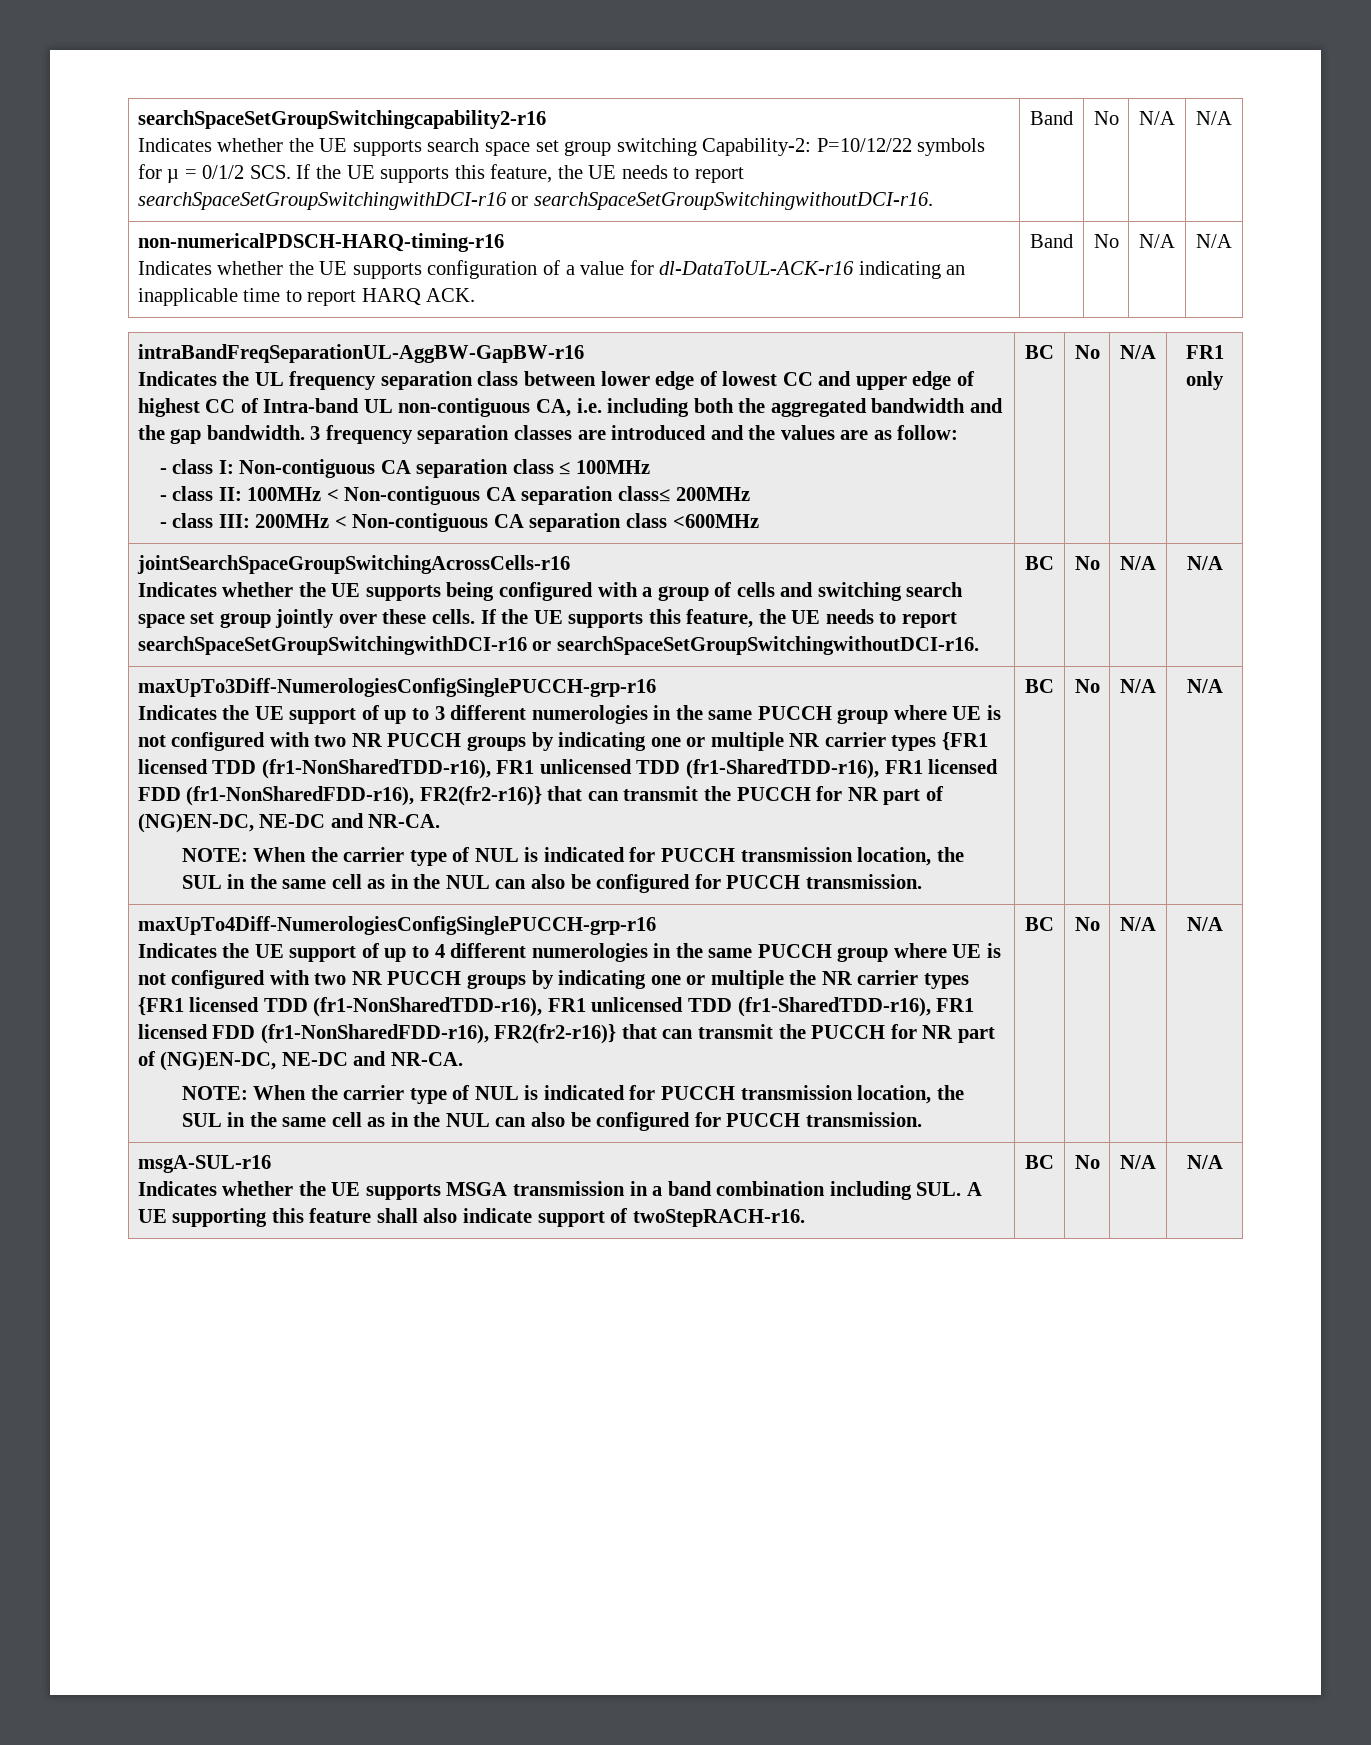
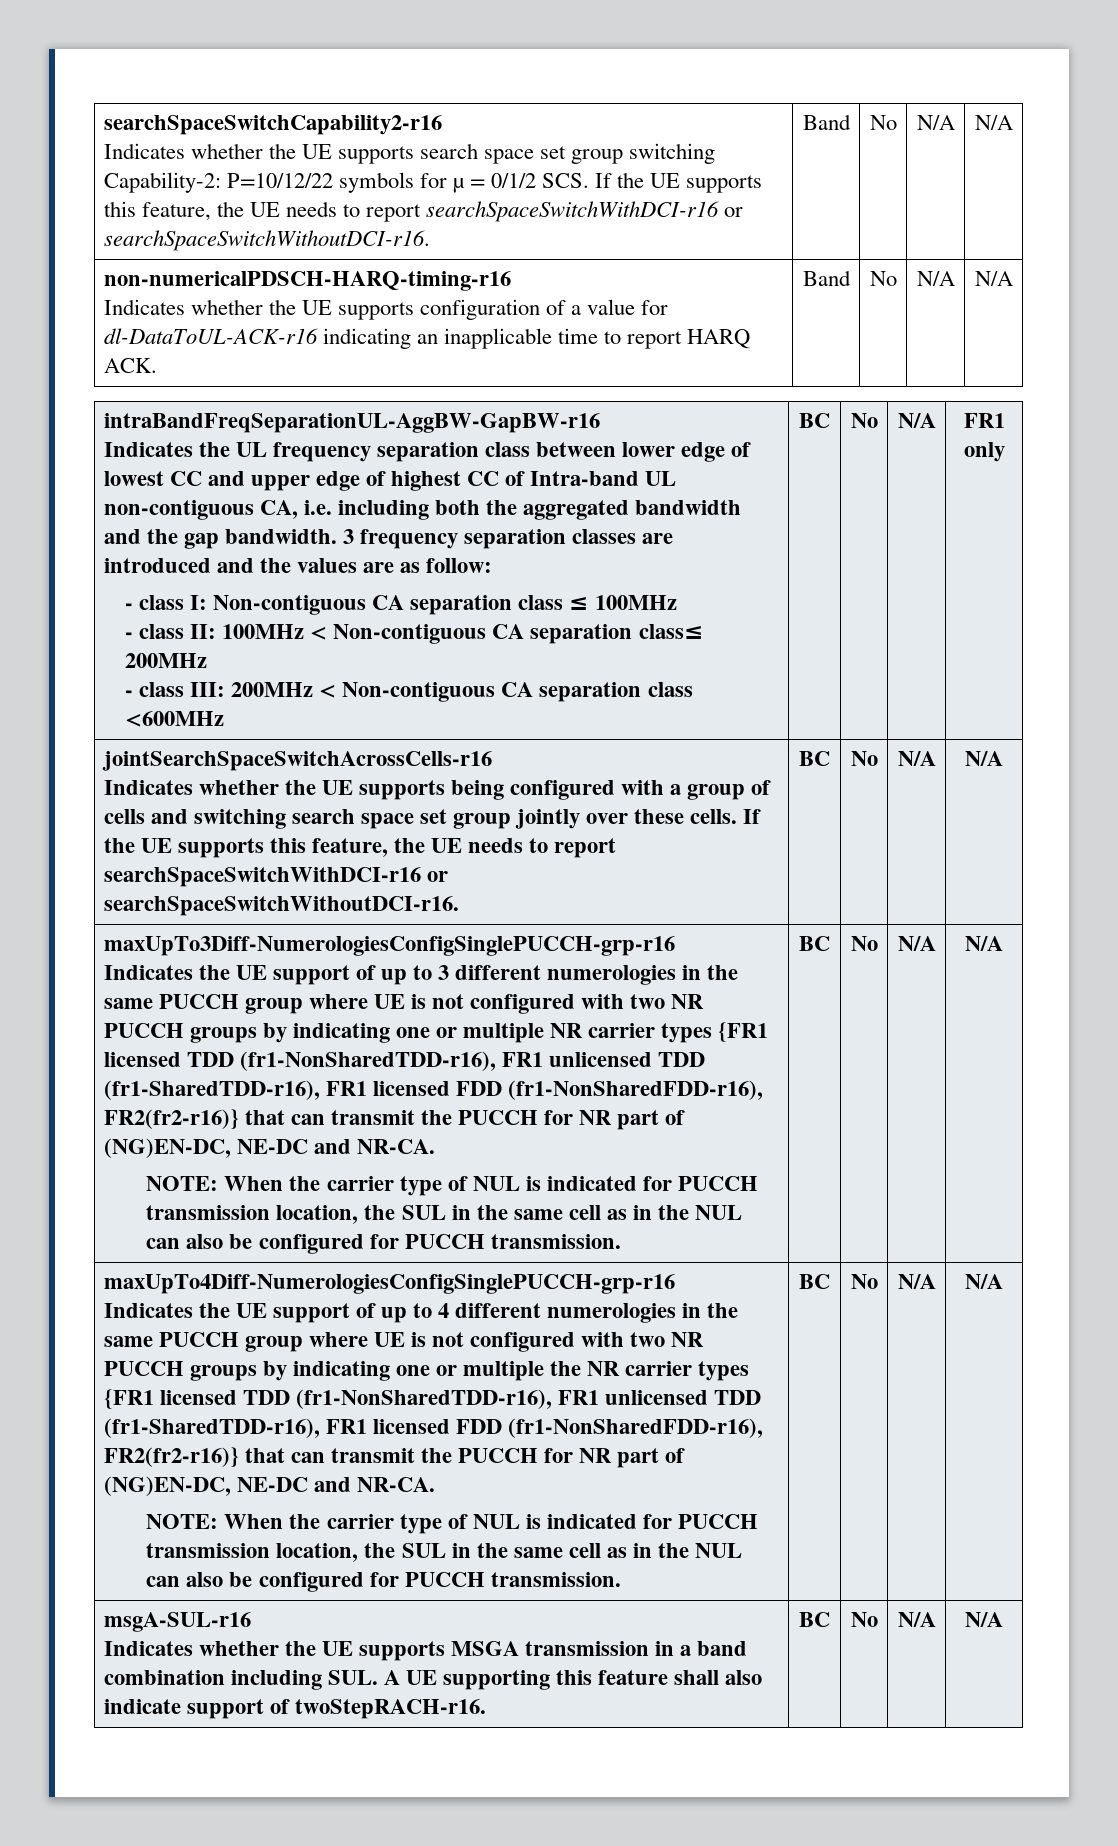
[137,110,546,129] searchSpaceSetGroupSwitchingcapability2-r16 -> [103,115,442,135] searchSpaceSwitchCapability2-r16
[137,192,933,210] searchSpaceSetGroupSwitchingwithDCI-r16 or searchSpaceSetGroupSwitchingwithoutDCI-r16. -> [426,201,744,222] [103,230,430,251] searchSpaceSwitchWithDCI-r16 or searchSpaceSwitchWithoutDCI-r16.
[136,555,570,574] jointSearchSpaceGroupSwitchingAcrossCells-r16 -> [101,751,492,771] jointSearchSpaceSwitchAcrossCells-r16
[137,636,979,655] searchSpaceSetGroupSwitchingwithDCI-r16 or searchSpaceSetGroupSwitchingwithoutDCI-r16. -> [103,867,448,887] [103,896,459,916] searchSpaceSwitchWithDCI-r16 or searchSpaceSwitchWithoutDCI-r16.

